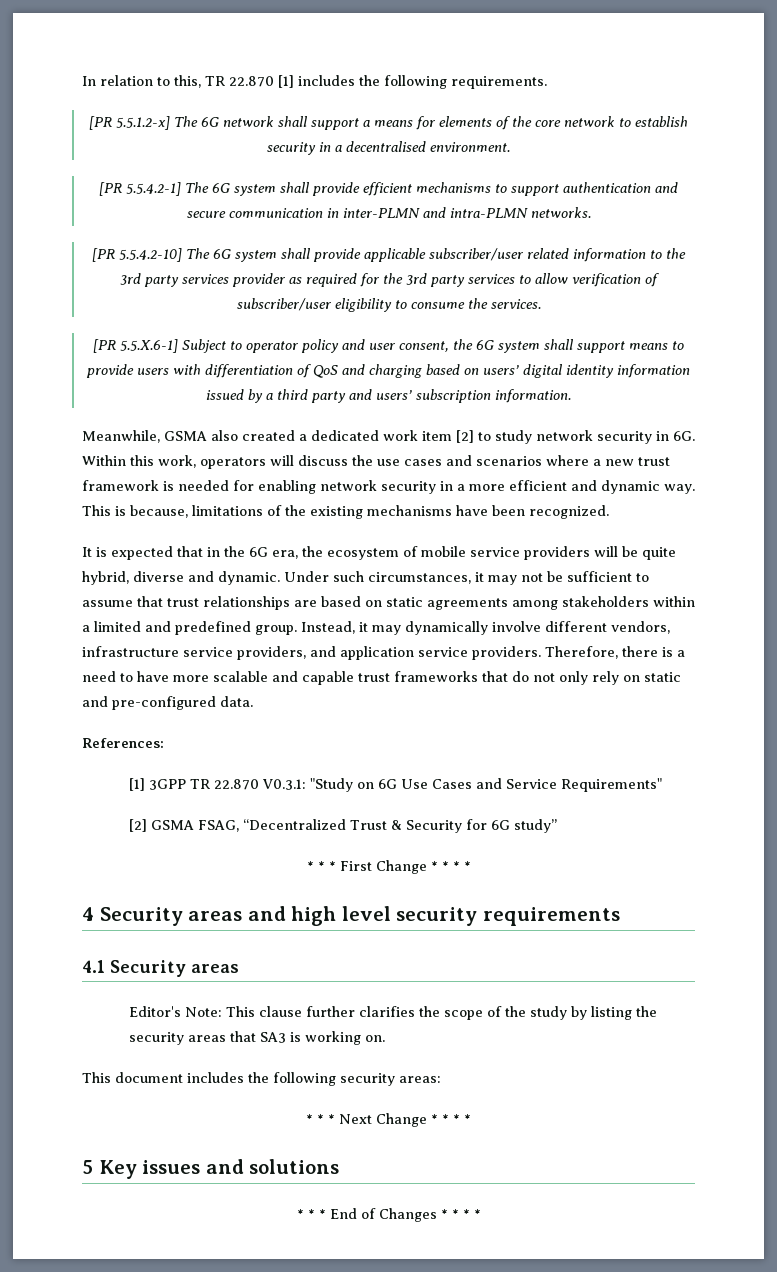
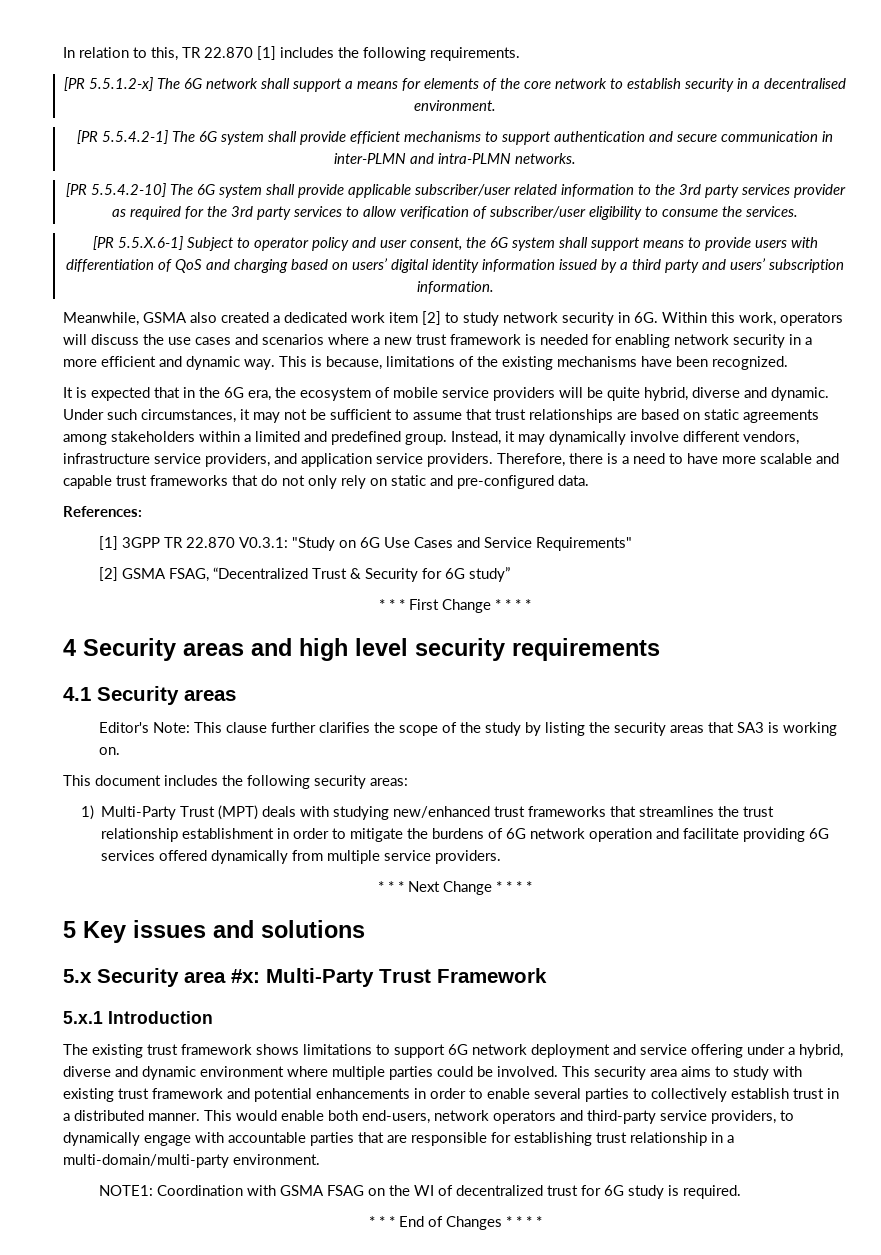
(441, 1079) none -> [81,805,775,820] [101,828,830,842] [101,850,502,864] // 1) Multi-Party Trust (MPT) deals with studying new/enhanced trust frameworks that streamlines the trust relationship establishment in order to mitigate the burdens of 6G network operation and facilitate providing 6G services offered dynamically from multiple service providers.
(340, 1166) none -> [63,968,547,987] [63,1011,213,1024] [63,1044,843,1058] [63,1066,802,1080] [63,1088,839,1102] [63,1110,794,1124] [63,1132,734,1146] [63,1154,320,1168] [99,1185,742,1199] // 5.x Security area #x: Multi-Party Trust Framework // 5.x.1 Introduction // The existing trust framework shows limitations to support 6G network deployment and service offering under a hybrid, diverse and dynamic environment where multiple parties could be involved. This security area aims to study with existing trust framework and potential enhancements in order to enable several parties to collectively establish trust in a distributed manner. This would enable both end-users, network operators and third-party service providers, to dynamically engage with accountable parties that are responsible for establishing trust relationship in a multi-domain/multi-party environment. // NOTE1: Coordination with GSMA FSAG on the WI of decentralized trust for 6G study is required.

